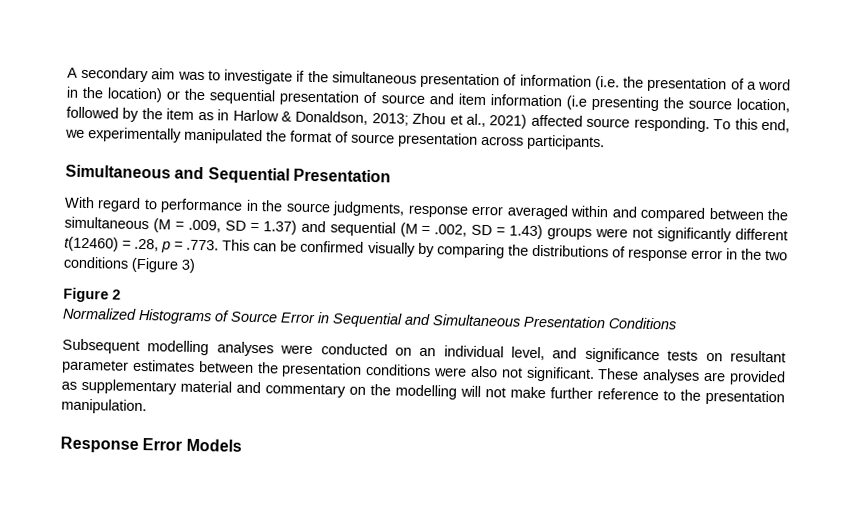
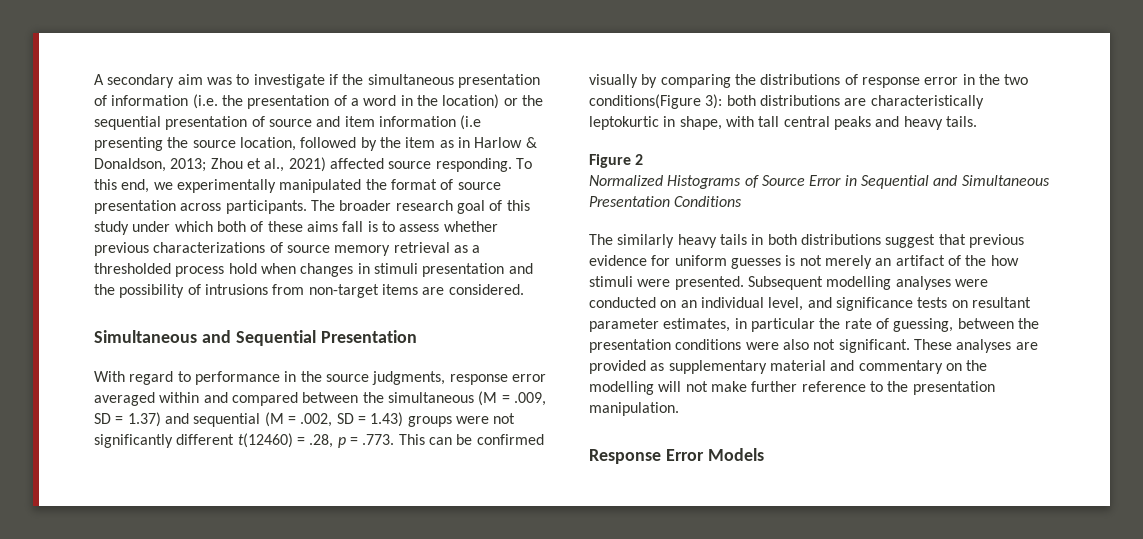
(605, 142) none -> [310,200,530,214] [94,221,498,235] [94,242,481,256] [94,263,533,277] [94,284,524,298] The broader research goal of this study under which both of these aims fall is to assess whether previous characterizations of source memory retrieval as a thresholded process hold when changes in stimuli presentation and the possibility of intrusions from non-target items are considered.
[63,256,196,273] conditions (Figure 3) -> [589,94,984,109] [589,116,977,130] conditions(Figure 3): both distributions are characteristically leptokurtic in shape, with tall central peaks and heavy tails.
(677, 323) none -> [589,234,1024,248] [589,255,1019,269] [589,276,744,290] The similarly heavy tails in both distributions suggest that previous evidence for uniform guesses is not merely an artifact of the how stimuli were presented.
[132,359,195,372] estimates -> [663,318,954,332] estimates, in particular the rate of guessing,

